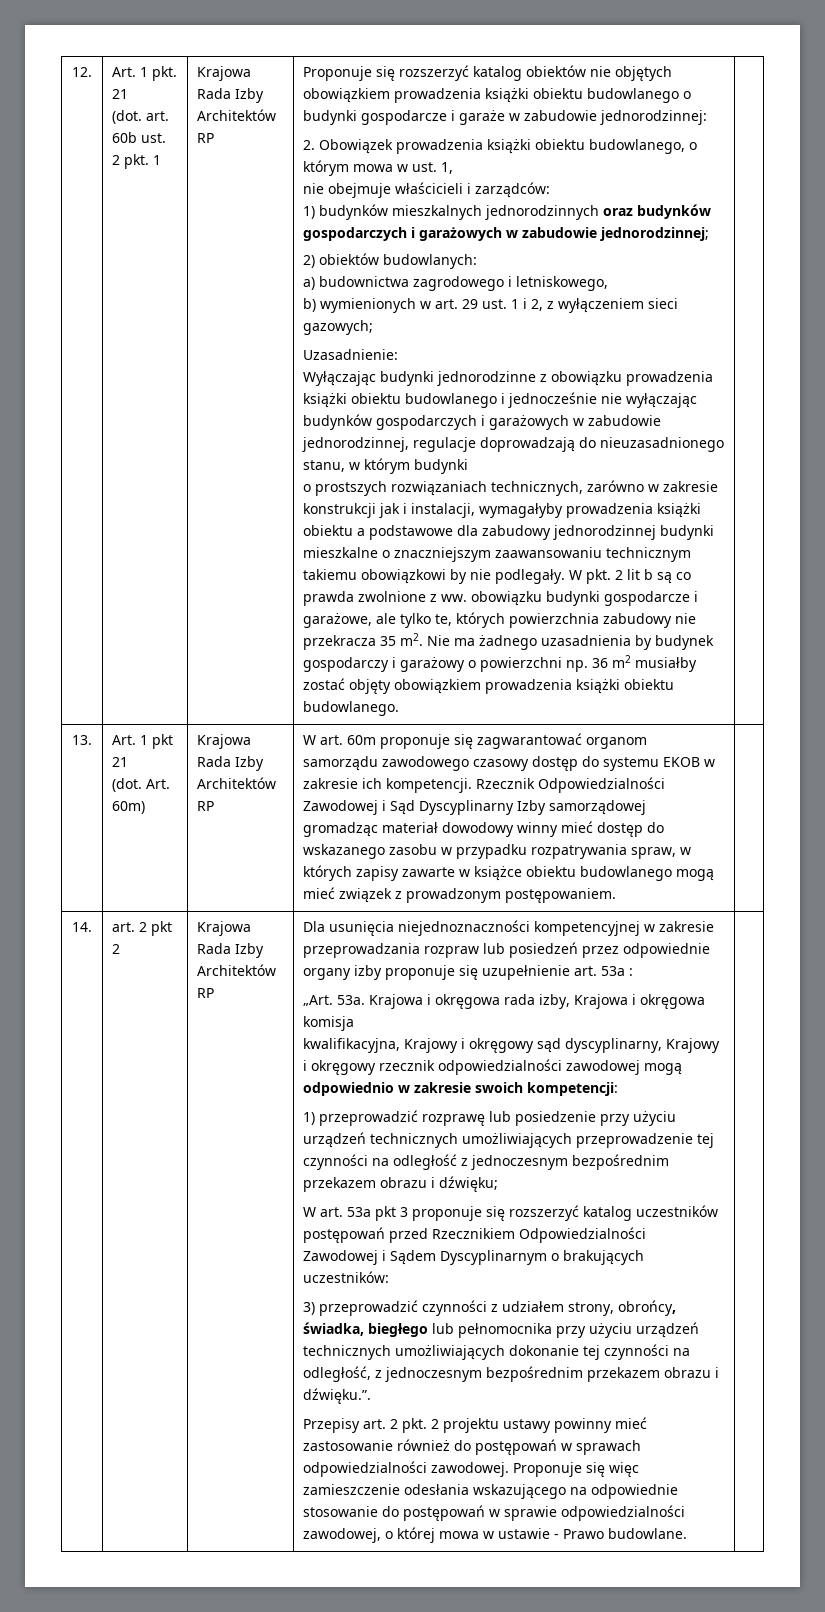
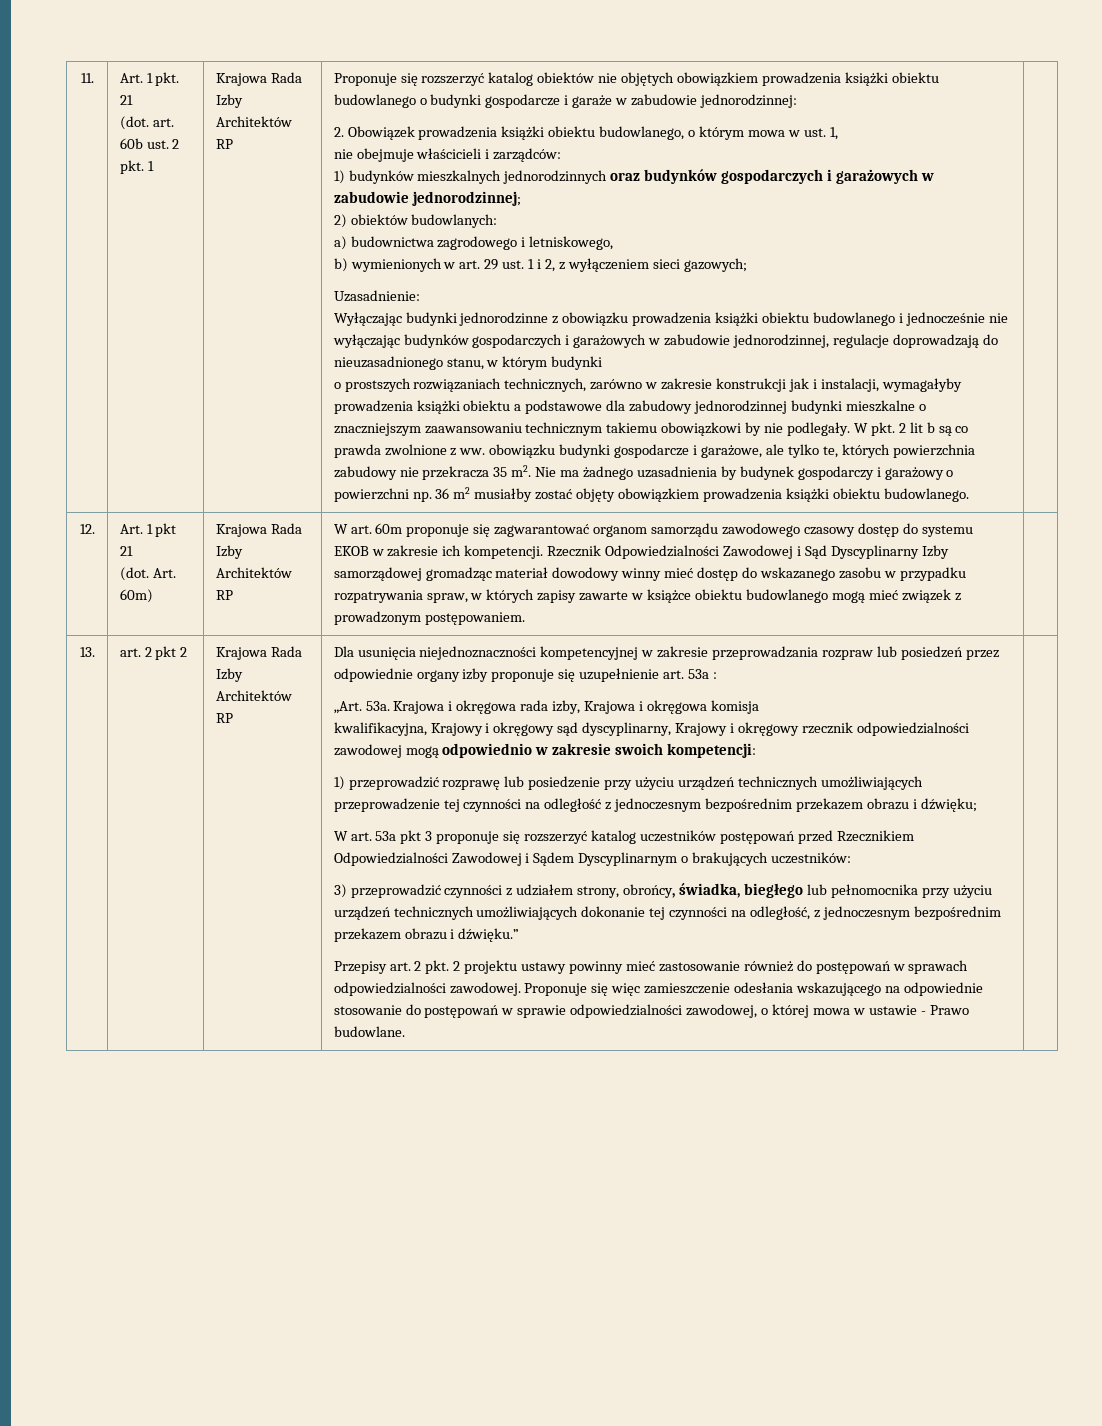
[72,67,92,77] 12. -> [80,73,94,83] 11.
[72,735,92,745] 13. -> [79,524,95,534] 12.
[72,922,92,932] 14. -> [79,647,95,657] 13.
[303,1388,372,1404] dźwięku.”. -> [458,928,520,942] dźwięku.”

